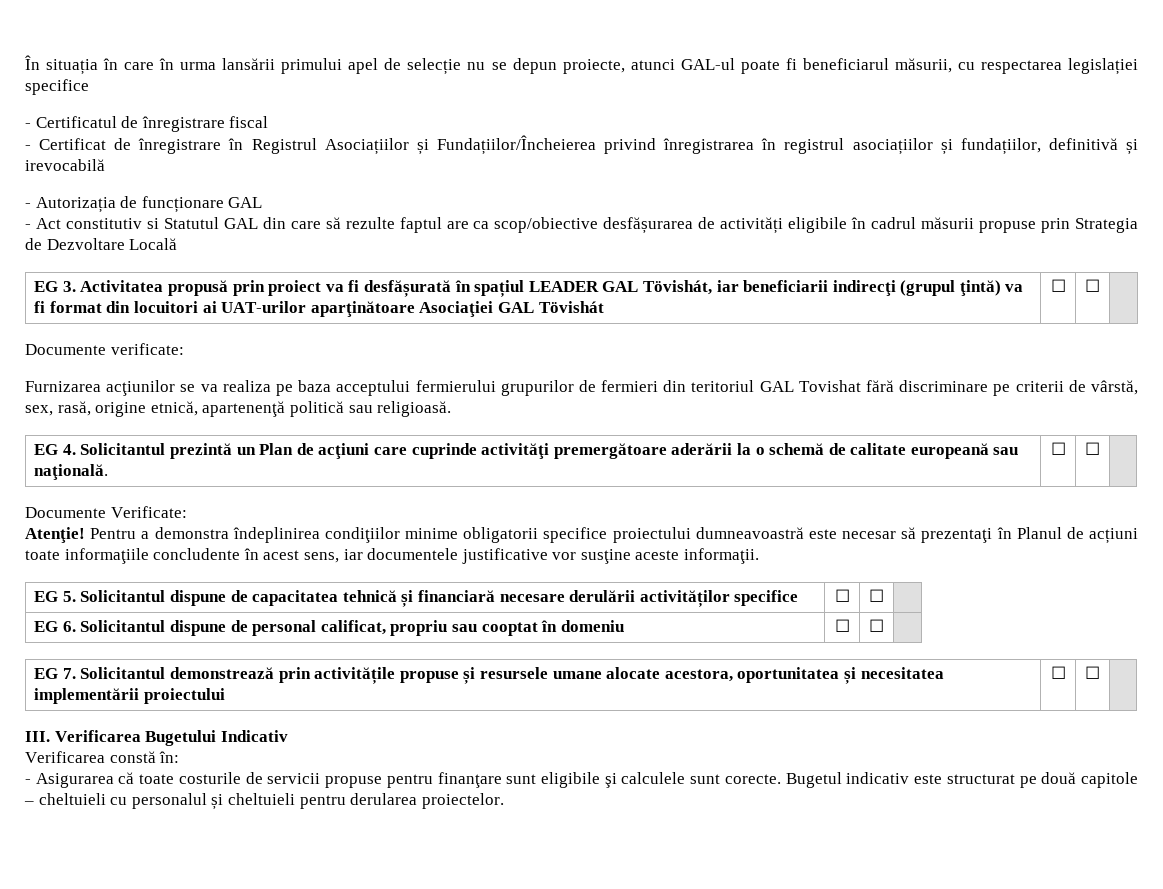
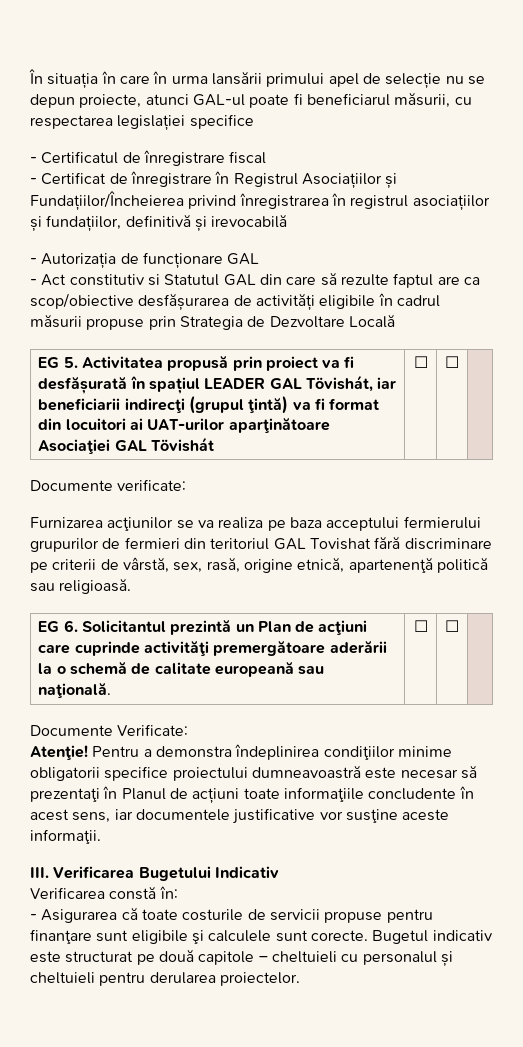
[62,281,76,292] 3. -> [63,357,78,368] 5.
[62,444,76,455] 4. -> [63,620,78,632] 6.
[34,590,799,607] [834,589,850,602] [869,589,884,602] [34,620,624,636] [834,619,850,632] [869,619,884,632] [34,667,944,684] [34,688,225,704] [1050,666,1066,679] [1085,666,1100,679] // EG 5. Solicitantul dispune de capacitatea tehnică și financiară necesare derulării activităților specifice | ☐ | ☐ | // EG 6. Solicitantul dispune de personal calificat, propriu sau cooptat în domeniu | ☐ | ☐ | // EG 7. Solicitantul demonstrează prin activitățile propuse și resursele umane alocate acestora, oportunitatea și necesitatea implementării proiectului | ☐ | ☐ | -> (101, 836) none

